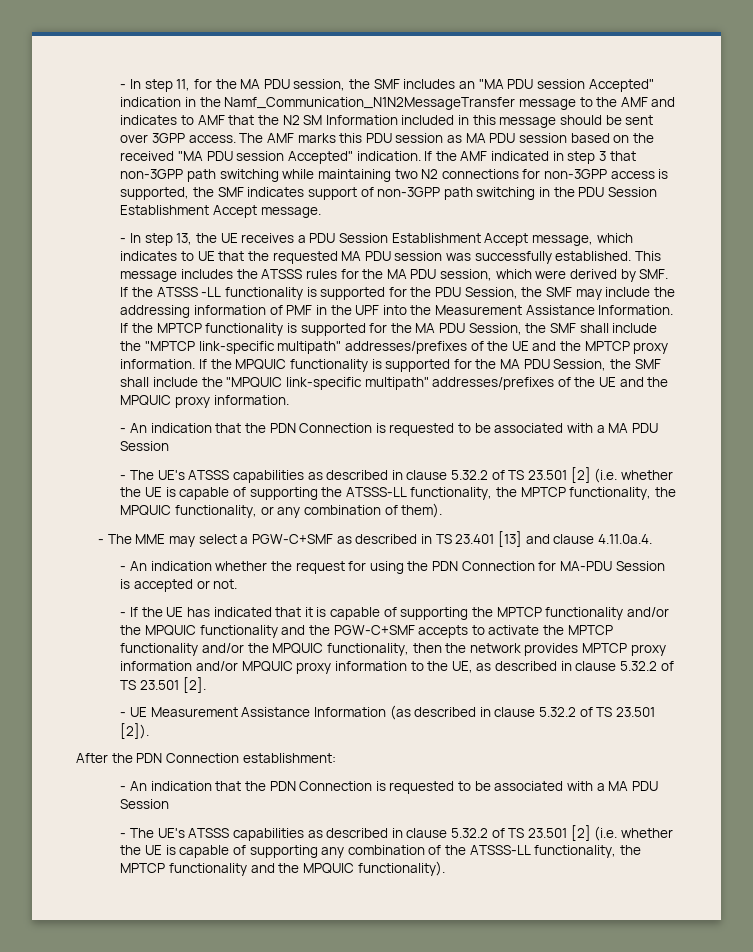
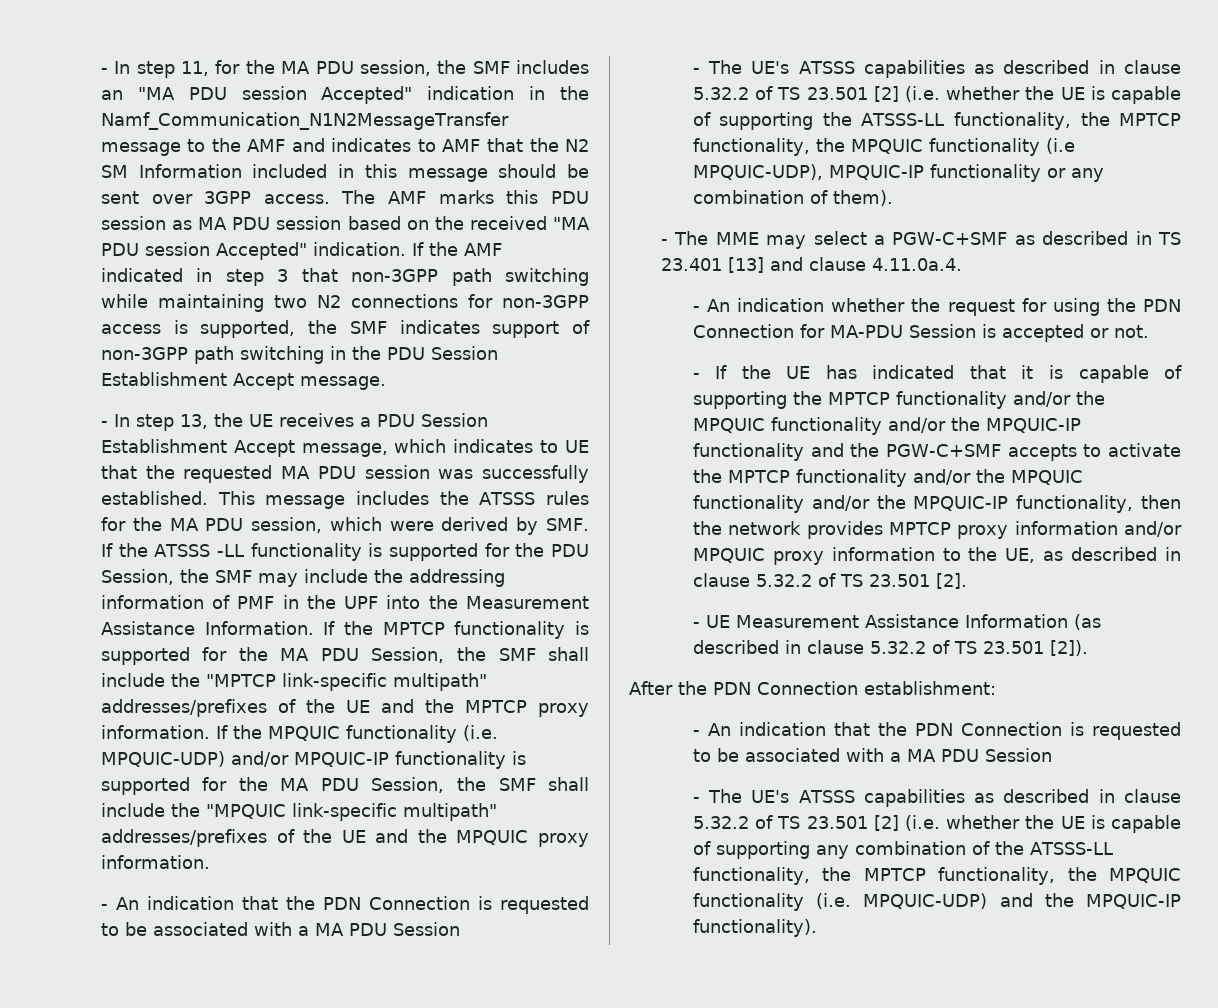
(368, 365) none -> [462,725,498,741] [100,751,506,769] (i.e. MPQUIC-UDP) and/or MPQUIC-IP functionality
[174,505,257,518] functionality, -> [928,138,1075,156] [692,164,1041,182] functionality (i.e MPQUIC-UDP), MPQUIC-IP functionality
(278, 631) none -> [887,417,1081,433] [692,443,804,461] and/or the MPQUIC-IP functionality
(324, 648) none -> [692,495,1009,513] functionality and/or the MPQUIC-IP
[168,863,354,876] functionality and the MPQUIC -> [938,867,1181,885] [692,893,1181,911] functionality, the MPQUIC functionality (i.e. MPQUIC-UDP) and the MPQUIC-IP

